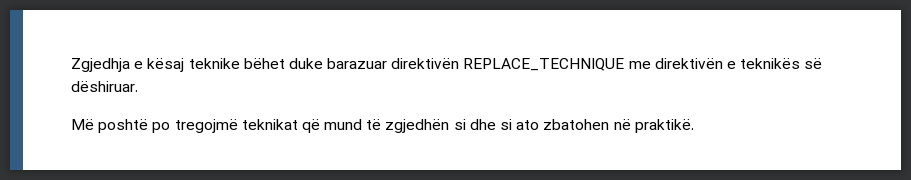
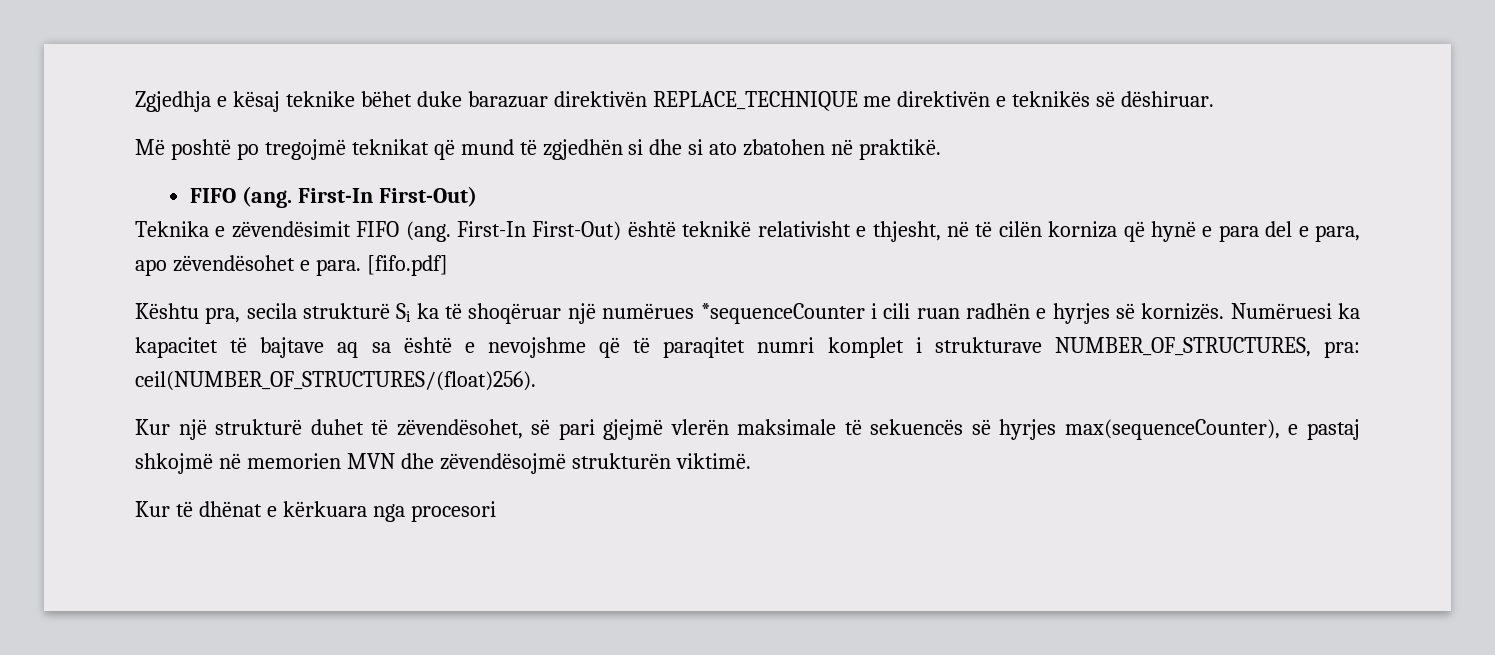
(694, 126) none -> [189,186,477,208] [135,221,1360,242] [135,255,448,276] [135,303,1360,324] [135,337,1360,358] [135,371,536,391] [135,419,1360,440] [135,453,751,474] [135,501,496,522] // FIFO (ang. First-In First-Out) // Teknika e zëvendësimit FIFO (ang. First-In First-Out) është teknikë relativisht e thjesht, në të cilën korniza që hynë e para del e para, apo zëvendësohet e para. [fifo.pdf] // Kështu pra, secila strukturë Si ka të shoqëruar një numërues *sequenceCounter i cili ruan radhën e hyrjes së kornizës. Numëruesi ka kapacitet të bajtave aq sa është e nevojshme që të paraqitet numri komplet i strukturave NUMBER_OF_STRUCTURES, pra: ceil(NUMBER_OF_STRUCTURES/(float)256). // Kur një strukturë duhet të zëvendësohet, së pari gjejmë vlerën maksimale të sekuencës së hyrjes max(sequenceCounter), e pastaj shkojmë në memorien MVN dhe zëvendësojmë strukturën viktimë. // Kur të dhënat e kërkuara nga procesori

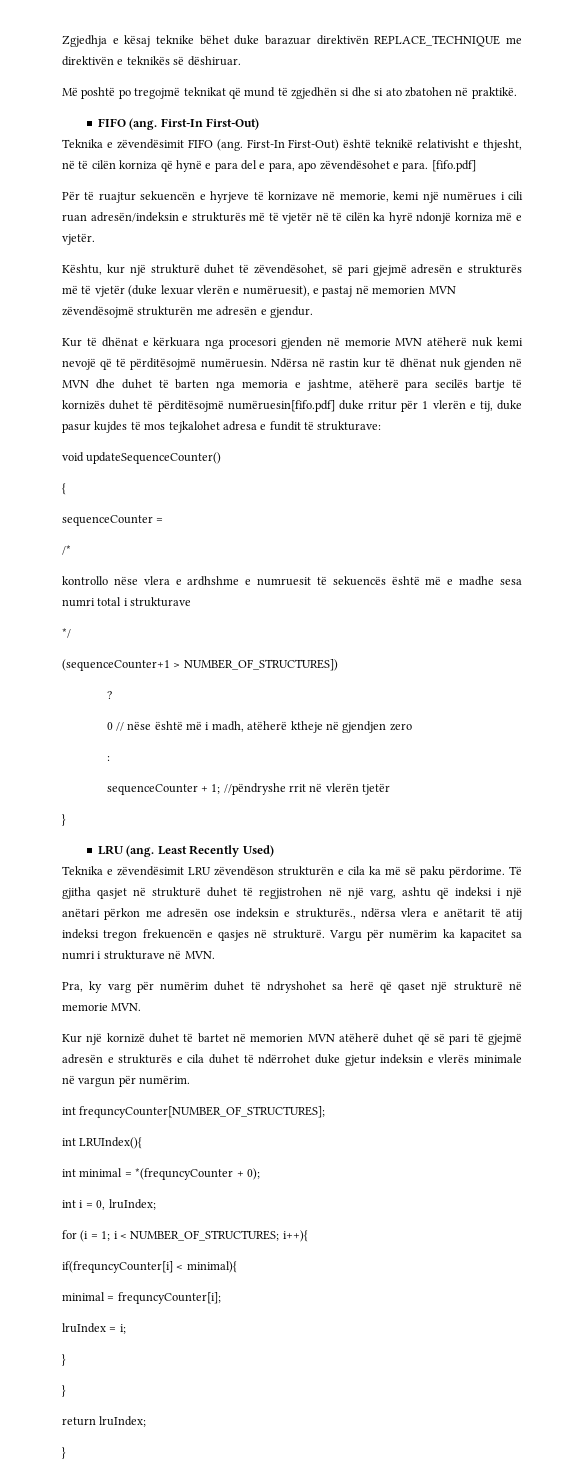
[135,303,562,324] Kështu pra, secila strukturë Si ka të shoqëruar -> [62,191,420,203] Për të ruajtur sekuencën e hyrjeve të kornizave në memorie, kemi
[700,303,865,324] *sequenceCounter -> (497, 196) none
[965,303,1360,324] [135,337,1360,358] [135,371,536,391] [135,419,170,435] radhën e hyrjes së kornizës. Numëruesi ka kapacitet të bajtave aq sa është e nevojshme që të paraqitet numri komplet i strukturave NUMBER_OF_STRUCTURES, pra: ceil(NUMBER_OF_STRUCTURES/(float)256). // Kur -> [90,212,523,224] [62,233,95,245] [62,264,125,275] adresën/indeksin e strukturës më të vjetër në të cilën ka hyrë ndonjë korniza më e vjetër. // Kështu, kur
[670,419,1280,440] vlerën maksimale të sekuencës së hyrjes max(sequenceCounter), -> [411,264,522,274] [62,285,310,297] adresën e strukturës më të vjetër (duke lexuar vlerën e numëruesit),
[135,453,434,474] shkojmë në memorien MVN dhe -> [355,285,456,294] në memorien MVN
[675,453,751,469] viktimë. -> [196,306,313,318] me adresën e gjendur.
(496, 511) none -> [280,337,524,349] [62,358,522,370] [62,379,522,391] [62,400,523,412] [62,421,382,433] [62,452,222,464] [62,483,66,495] [62,515,164,526] [62,545,71,555] [62,576,523,586] [62,597,192,607] [62,628,71,638] [62,659,338,671] [106,691,112,699] [106,721,412,733] [106,756,110,761] [106,783,391,795] [62,814,66,826] [98,845,274,857] [62,866,522,878] [62,887,522,899] [62,908,522,920] [62,929,522,941] [62,950,215,960] [62,981,522,993] [62,1003,142,1011] [62,1033,522,1045] [62,1054,523,1066] [62,1075,191,1087] [62,1106,326,1118] [62,1137,143,1149] [62,1168,260,1180] [62,1199,156,1210] [62,1230,308,1242] [62,1261,237,1273] [62,1292,221,1304] [62,1323,126,1334] [62,1354,66,1366] [62,1385,66,1397] [62,1416,147,1427] [62,1447,66,1459] gjenden në memorie MVN atëherë nuk kemi nevojë që të përditësojmë numëruesin. Ndërsa në rastin kur të dhënat nuk gjenden në MVN dhe duhet të barten nga memoria e jashtme, atëherë para secilës bartje të kornizës duhet të përditësojmë numëruesin[fifo.pdf] duke rritur për 1 vlerën e tij, duke pasur kujdes të mos tejkalohet adresa e fundit të strukturave: // void updateSequenceCounter() // { // sequenceCounter = // /* // kontrollo nëse vlera e ardhshme e numruesit të sekuencës është më e madhe sesa numri total i strukturave // */ // (sequenceCounter+1 > NUMBER_OF_STRUCTURES]) // ? // 0 // nëse është më i madh, atëherë ktheje në gjendjen zero // : // sequenceCounter + 1; //pëndryshe rrit në vlerën tjetër // } // LRU (ang. Least Recently Used) // Teknika e zëvendësimit LRU zëvendëson strukturën e cila ka më së paku përdorime. Të gjitha qasjet në strukturë duhet të regjistrohen në një varg, ashtu që indeksi i një anëtari përkon me adresën ose indeksin e strukturës., ndërsa vlera e anëtarit të atij indeksi tregon frekuencën e qasjes në strukturë. Vargu për numërim ka kapacitet sa numri i strukturave në MVN. // Pra, ky varg për numërim duhet të ndryshohet sa herë që qaset një strukturë në memorie MVN. // Kur një kornizë duhet të bartet në memorien MVN atëherë duhet që së pari të gjejmë adresën e strukturës e cila duhet të ndërrohet duke gjetur indeksin e vlerës minimale në vargun për numërim. // int frequncyCounter[NUMBER_OF_STRUCTURES]; // int LRUIndex(){ // int minimal = *(frequncyCounter + 0); // int i = 0, lruIndex; // for (i = 1; i < NUMBER_OF_STRUCTURES; i++){ // if(frequncyCounter[i] < minimal){ // minimal = frequncyCounter[i]; // lruIndex = i; // } // } // return lruIndex; // }

